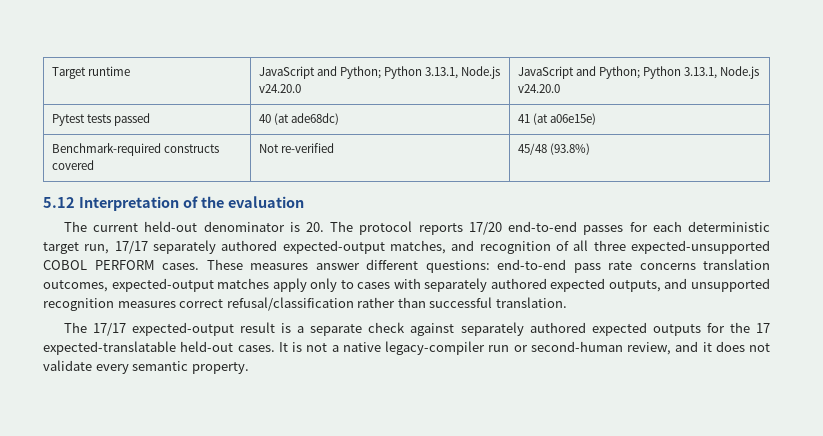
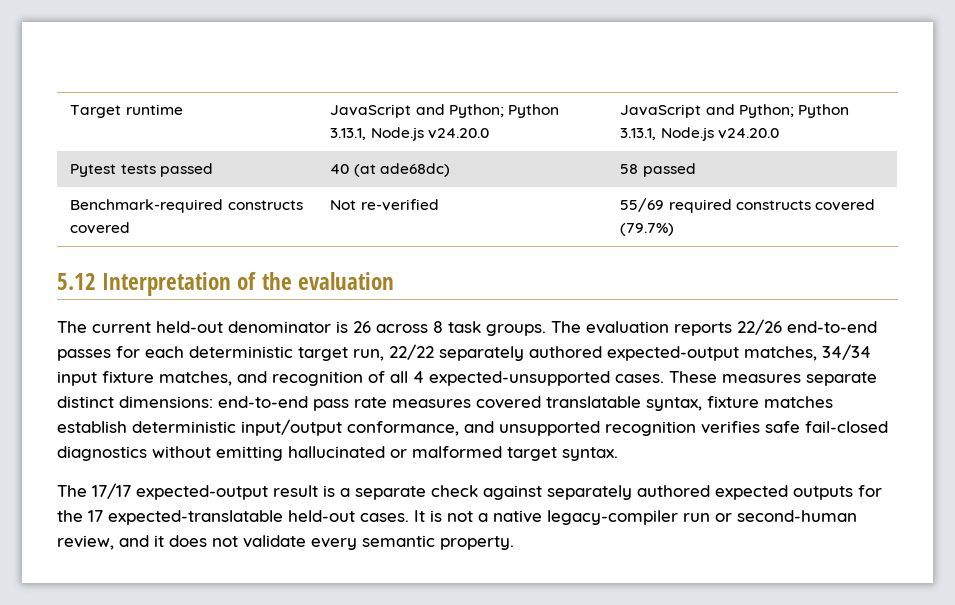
[517,113,596,125] 41 (at a06e15e) -> [620,163,696,177] 58 passed
[517,143,590,155] 45/48 (93.8%) -> [620,198,875,213] [620,223,675,236] 55/69 required constructs covered (79.7%)
[305,221,502,235] 20. The protocol reports 17/20 -> [353,319,782,336] 26 across 8 task groups. The evaluation reports 22/26
[114,241,148,254] 17/17 -> [389,344,434,360] 22/22
[451,240,771,254] [43,259,770,273] [43,278,771,292] [43,297,567,311] and recognition of all three expected-unsupported COBOL PERFORM cases. These measures answer different questions: end-to-end pass rate concerns translation outcomes, expected-output matches apply only to cases with separately authored expected outputs, and unsupported recognition measures correct refusal/classification rather than successful translation. -> [822,344,871,360] [57,371,877,386] [57,396,833,411] [57,419,888,436] [57,446,618,461] 34/34 input fixture matches, and recognition of all 4 expected-unsupported cases. These measures separate distinct dimensions: end-to-end pass rate measures covered translatable syntax, fixture matches establish deterministic input/output conformance, and unsupported recognition verifies safe fail-closed diagnostics without emitting hallucinated or malformed target syntax.

